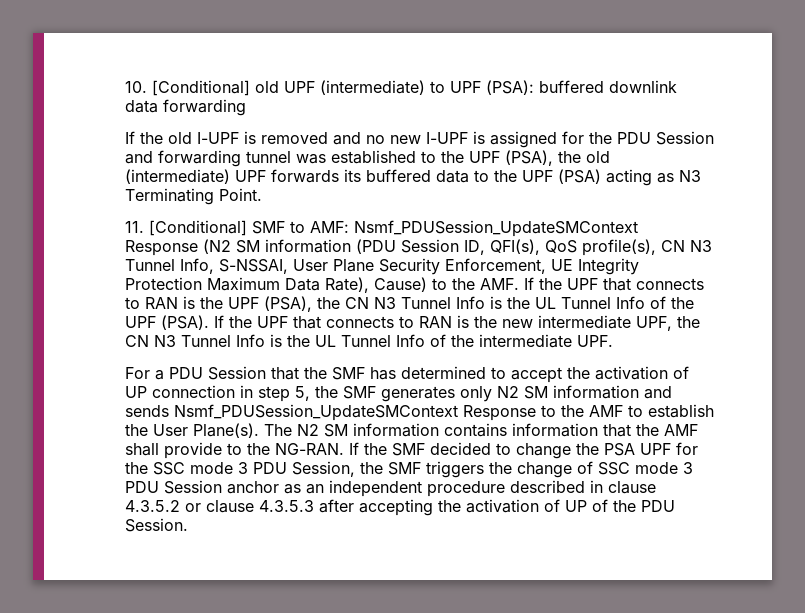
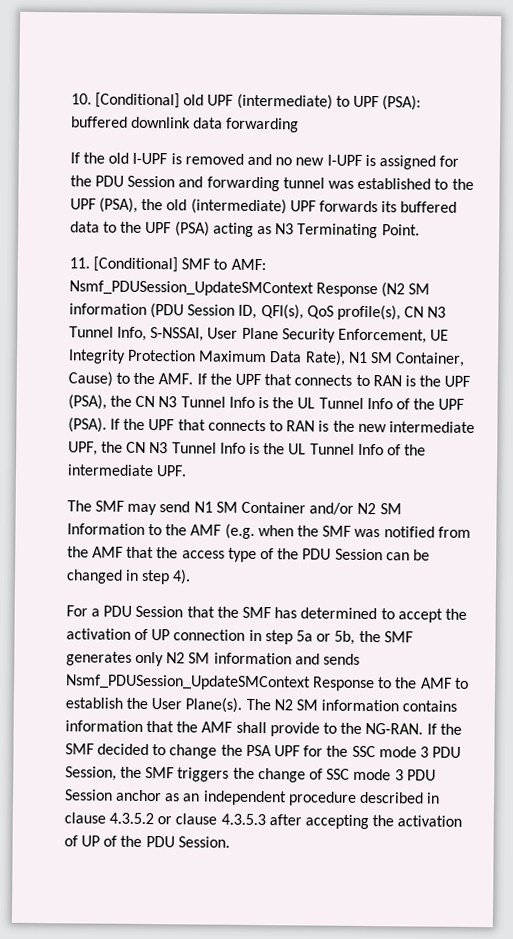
(369, 285) none -> [347,351,466,367] N1 SM Container,
(613, 341) none -> [66,500,402,516] [66,523,471,539] [66,546,430,563] [65,569,192,585] // The SMF may send N1 SM Container and/or N2 SM Information to the AMF (e.g. when the SMF was notified from the AMF that the access type of the PDU Session can be changed in step 4).
[294,386,310,401] 5, -> [296,630,356,645] 5a or 5b,

